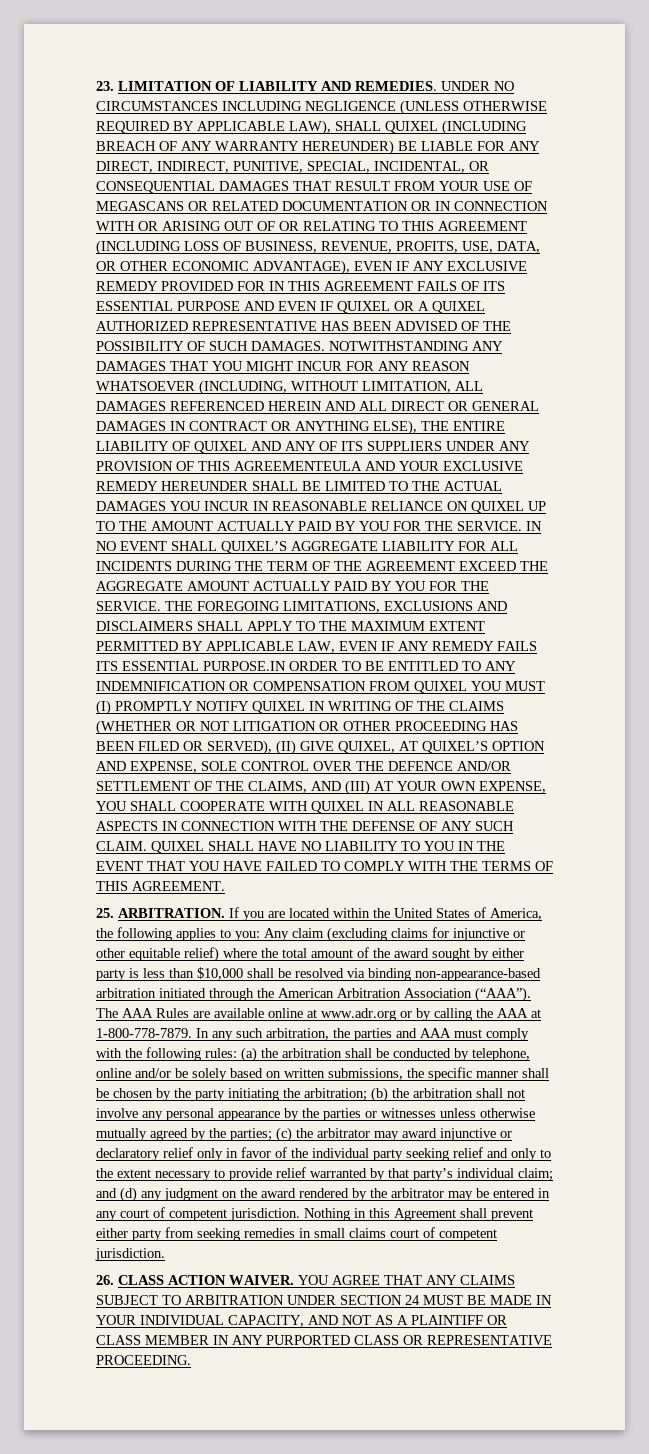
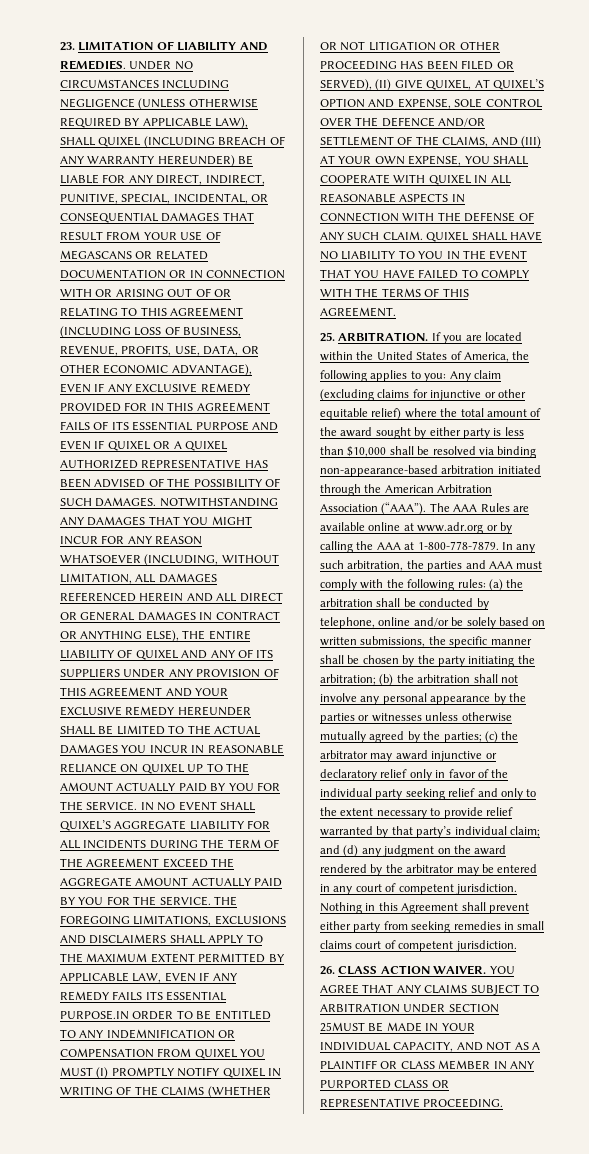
[234,461,362,471] AGREEMENTEULA -> [89,687,163,697] AGREEMENT
[405,1295,463,1305] 24 MUST -> [320,1022,365,1032] 25MUST

